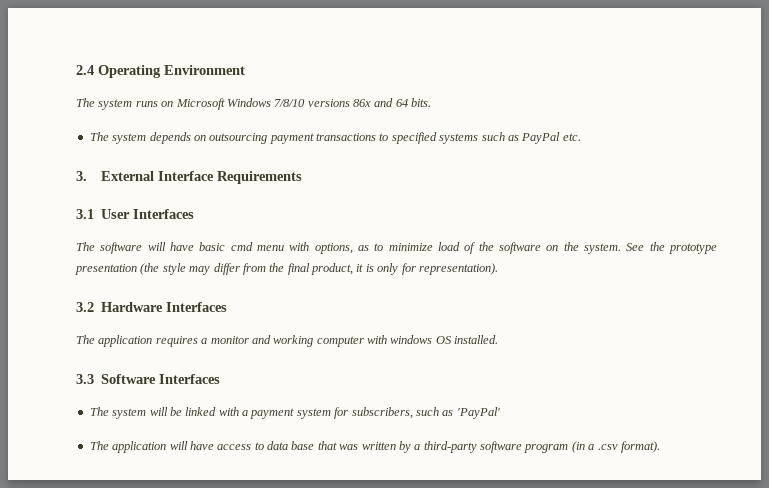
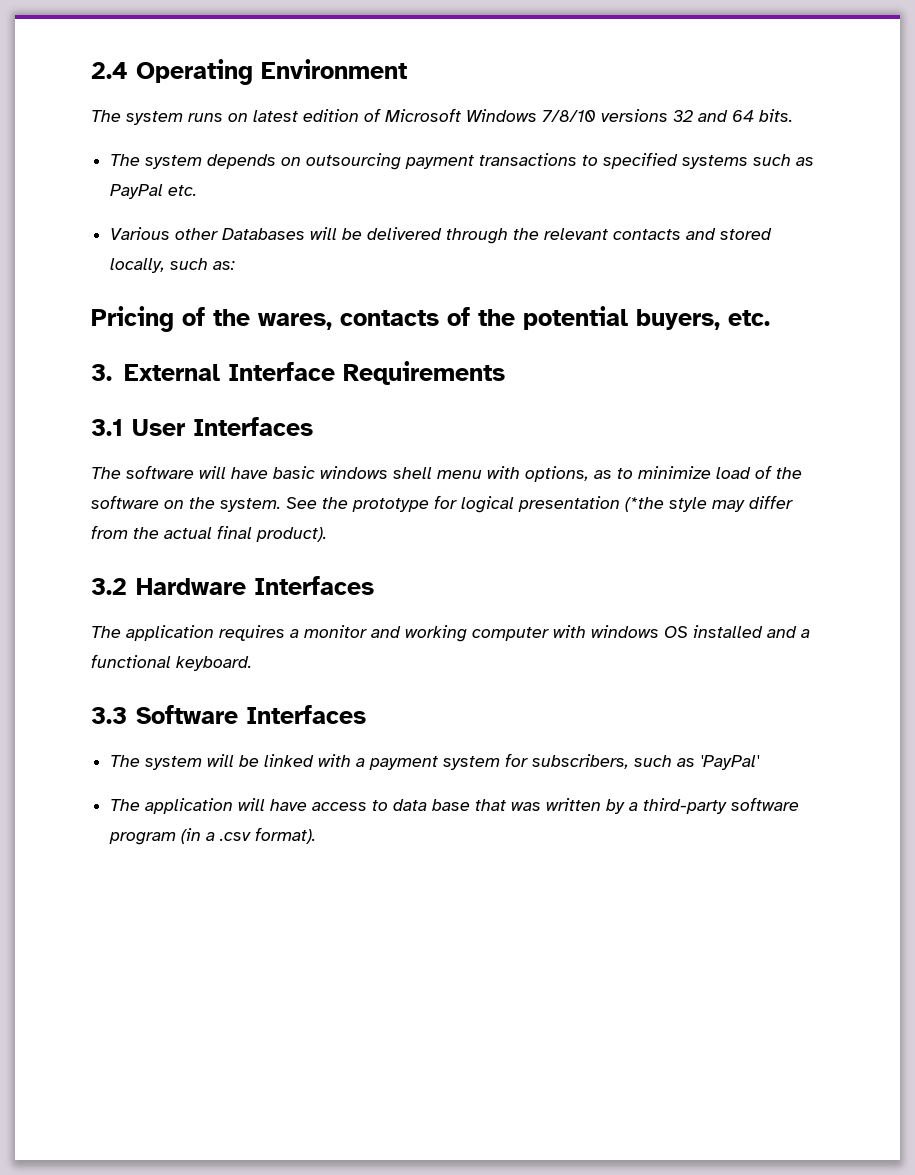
(174, 104) none -> [253,108,381,122] latest edition of
[353,99,371,107] 86x -> [673,110,693,122] 32
(581, 137) none -> [110,227,773,244] [110,258,236,273] [91,306,770,332] // Various other Databases will be delivered through the relevant contacts and stored locally, such as: // Pricing of the wares, contacts of the potential buyers, etc.
[230,242,253,251] cmd -> [320,466,432,479] windows shell
[75,263,160,275] presentation (the -> [434,495,664,513] for logical presentation (*the
[287,263,498,275] final product, it is only for representation). -> [164,525,327,542] actual final product).
[454,335,499,344] installed. -> [693,625,810,638] [91,654,252,671] installed and a functional keyboard.

